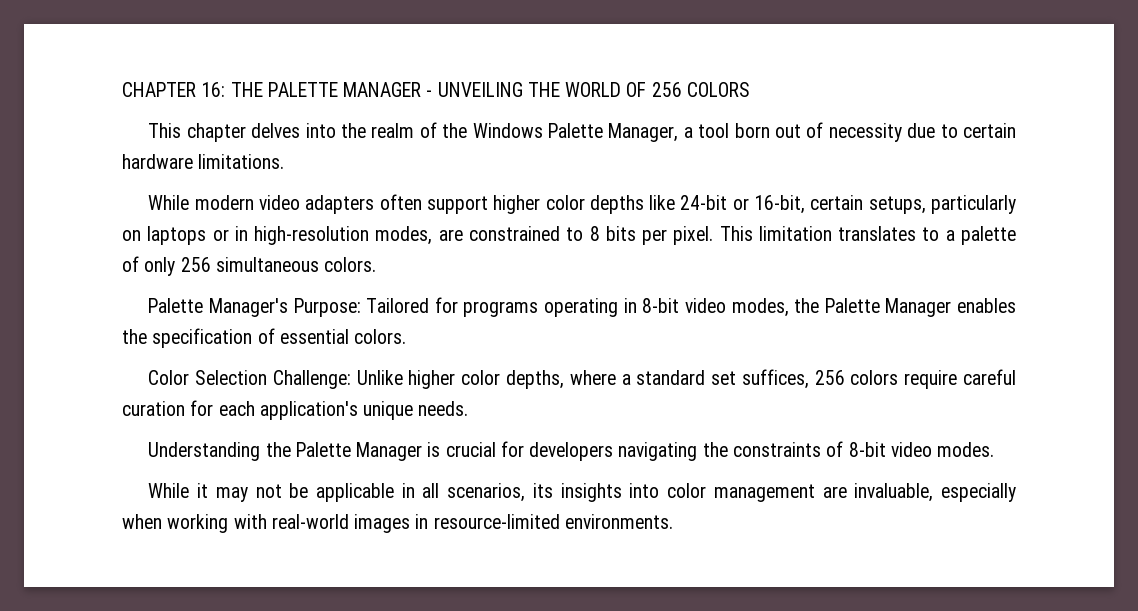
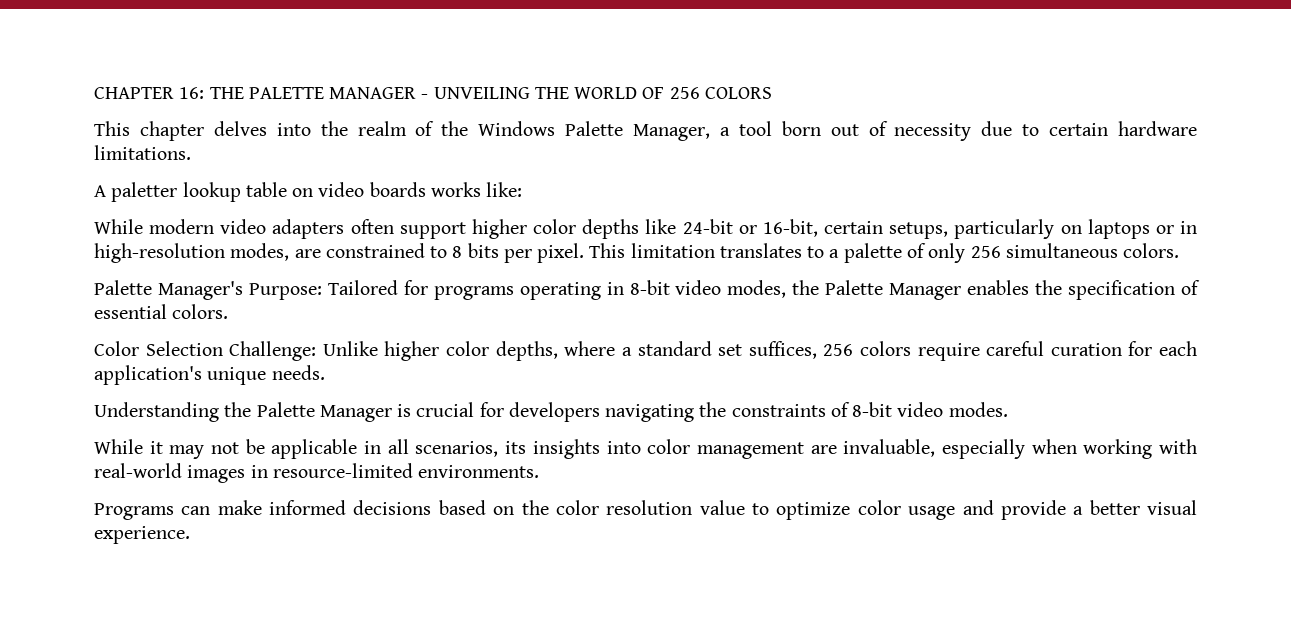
(285, 161) none -> [94,182,523,202] // A paletter lookup table on video boards works like:
(673, 521) none -> [94,500,1197,520] [94,526,190,544] // Programs can make informed decisions based on the color resolution value to optimize color usage and provide a better visual experience.

